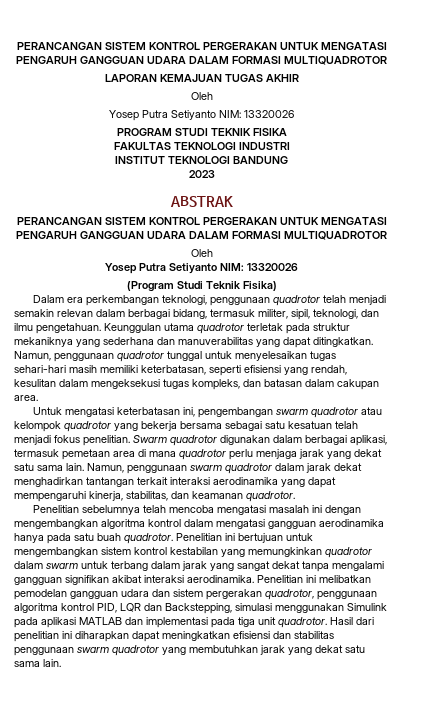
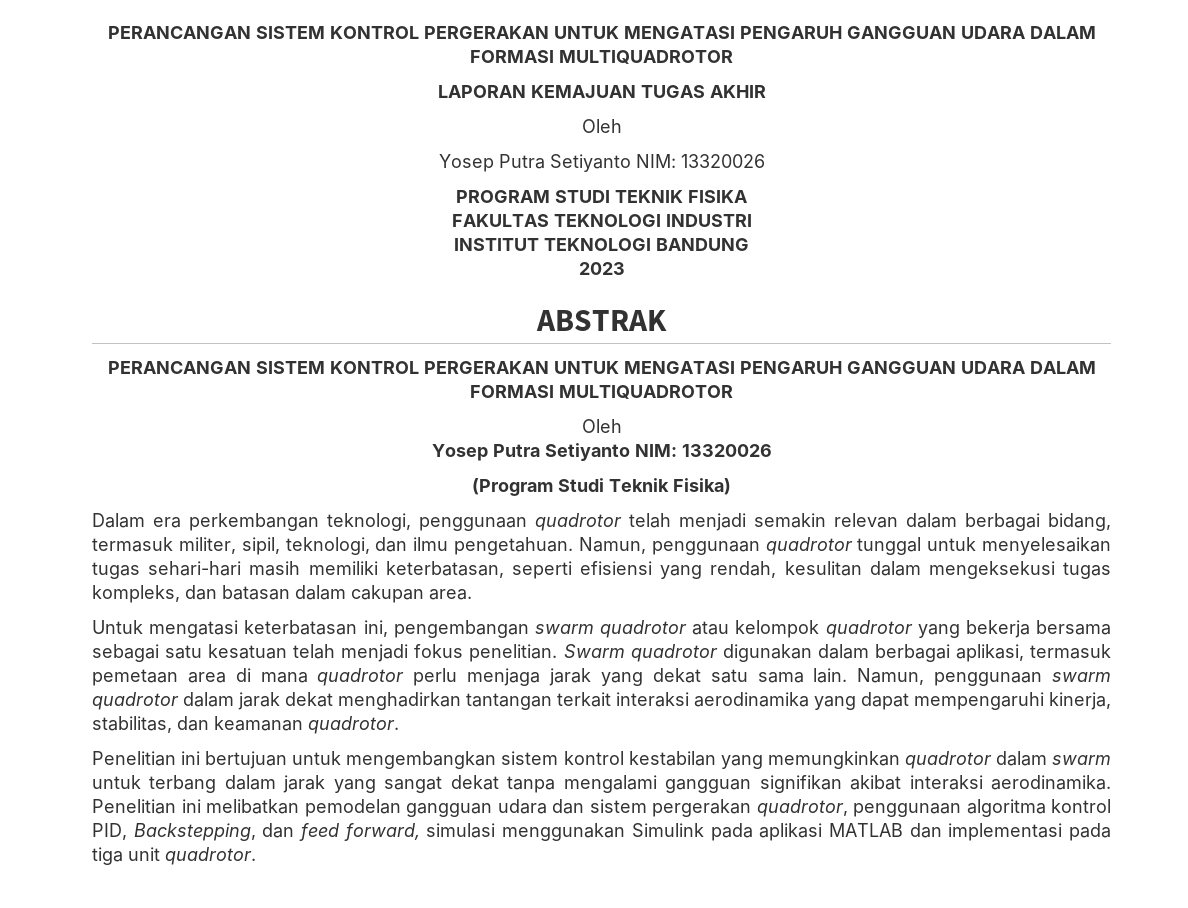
[104,323,350,334] [14,337,373,348] Keunggulan utama quadrotor terletak pada struktur mekaniknya yang sederhana dan manuverabilitas yang dapat ditingkatkan. -> (573, 546) none
[82,505,362,515] [14,519,384,529] [14,533,222,544] sebelumnya telah mencoba mengatasi masalah ini dengan mengembangkan algoritma kontrol dalam mengatasi gangguan aerodinamika hanya pada satu buah quadrotor. Penelitian -> (176, 758) none
[120,603,232,614] LQR dan Backstepping, -> [133,823,420,841] Backstepping, dan feed forward,
[330,617,374,625] [14,631,334,642] [14,645,365,656] [14,659,61,667] Hasil dari penelitian ini diharapkan dapat meningkatkan efisiensi dan stabilitas penggunaan swarm quadrotor yang membutuhkan jarak yang dekat satu sama lain. -> (256, 856) none

